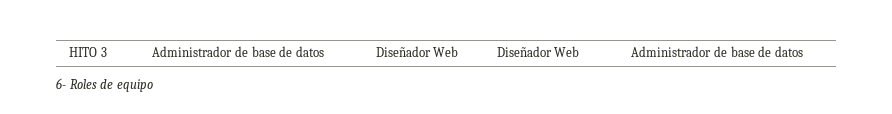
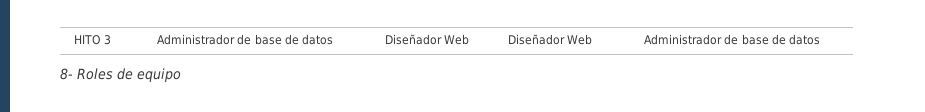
[56,78,66,89] 6- -> [60,68,73,80] 8-

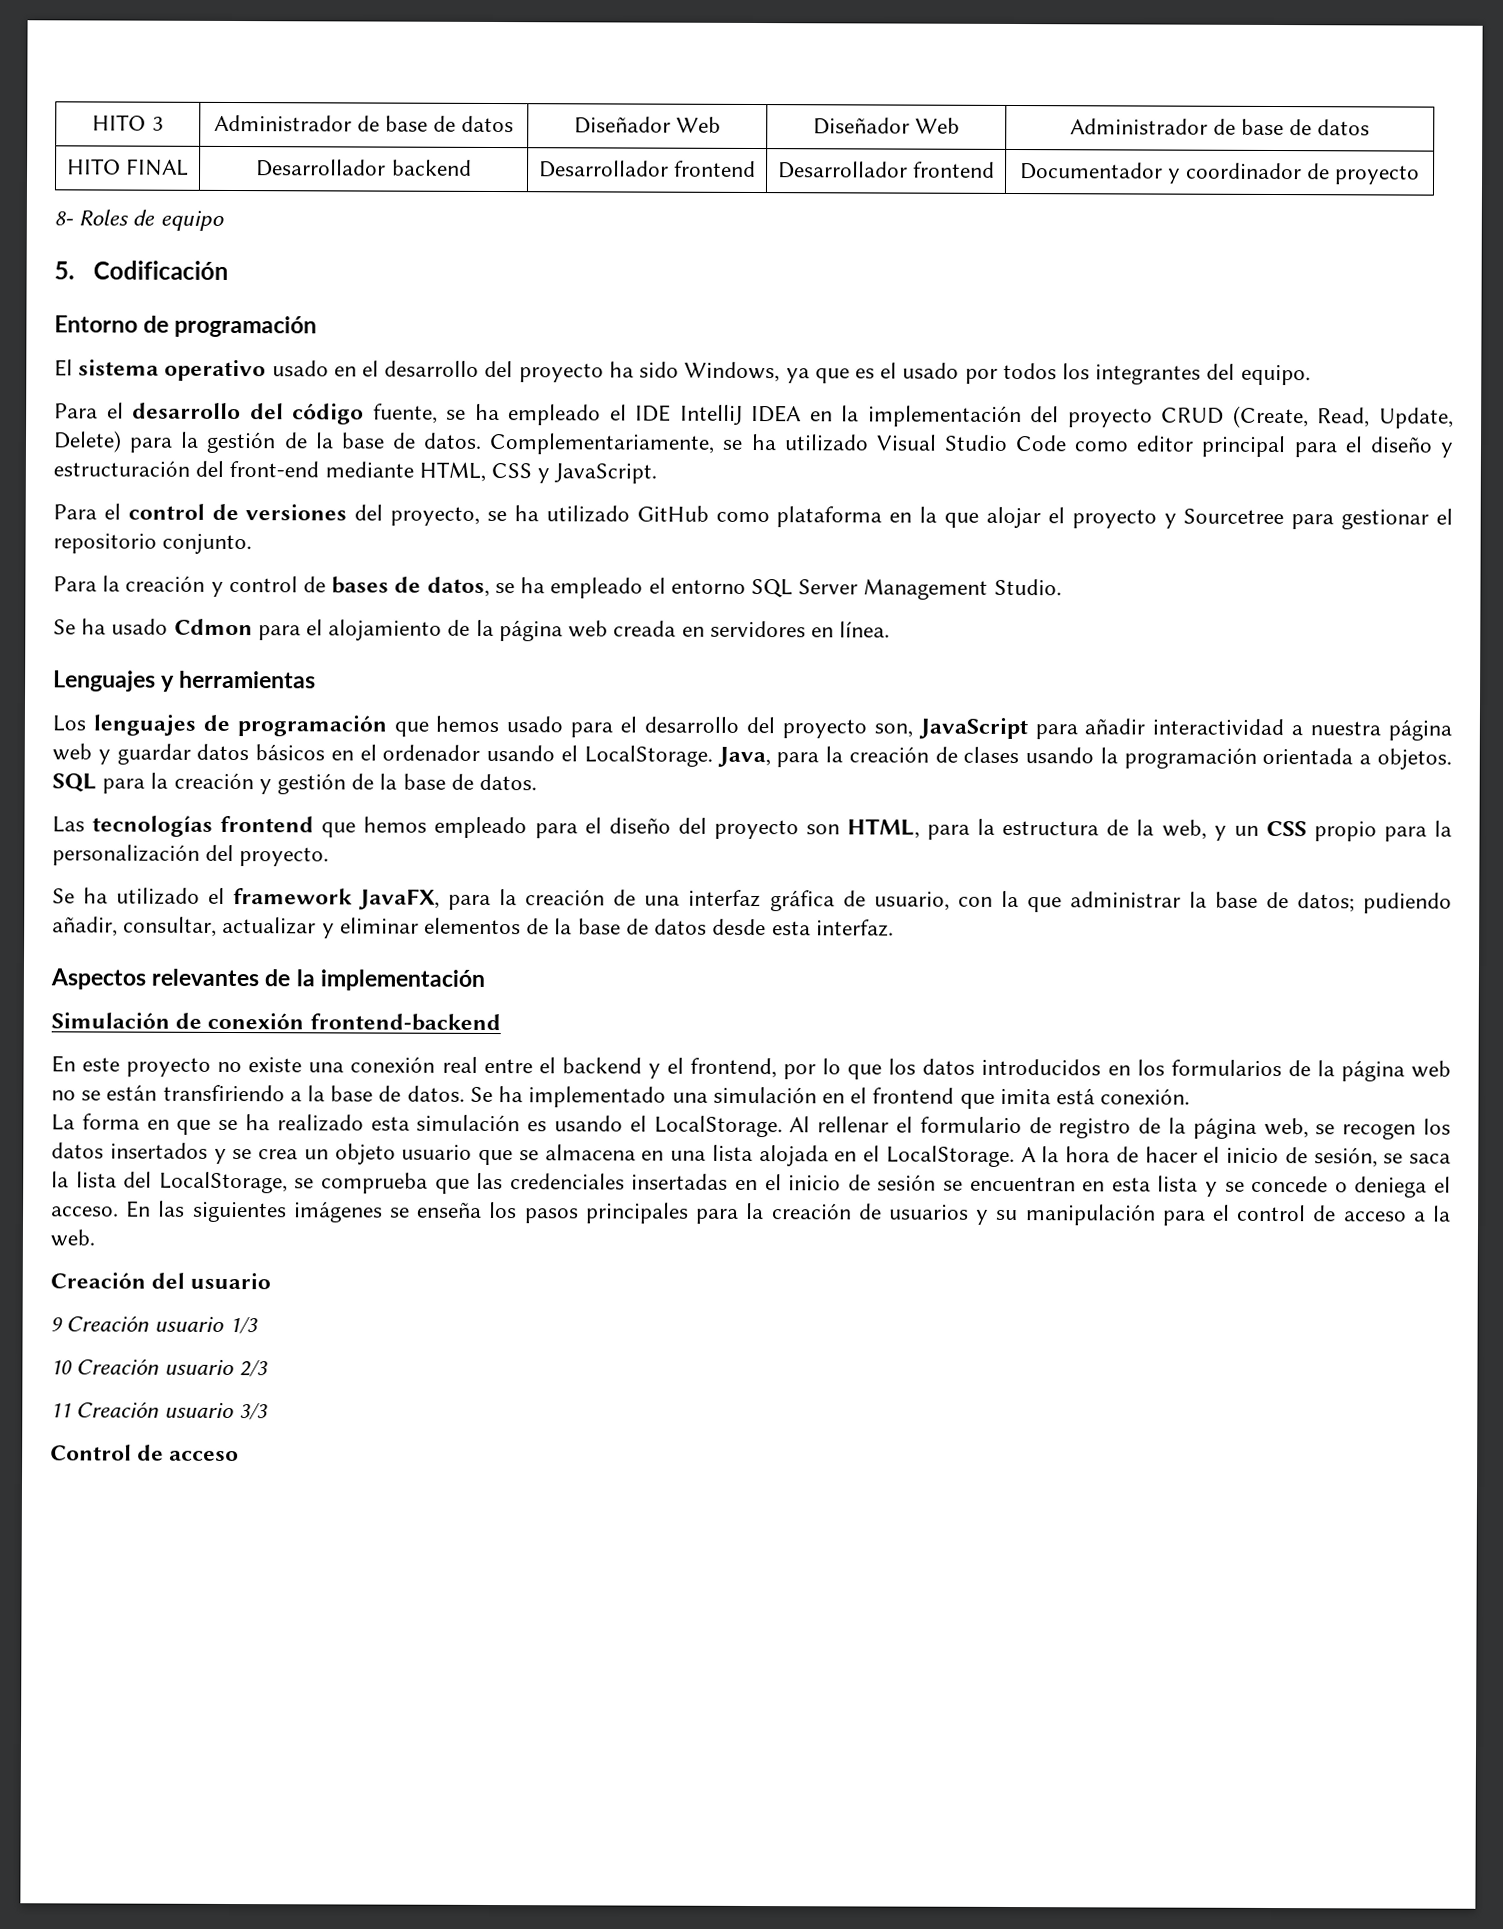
[60,68,181,82] // 8- Roles de equipo -> [66,158,190,176] [256,159,472,177] [538,160,757,178] [777,161,996,179] [1019,162,1421,185] [54,209,224,231] [54,260,229,280] [54,315,318,338] [54,359,1311,386] [54,402,1455,429] [53,430,1455,458] [53,460,658,484] [53,503,1453,530] [53,533,253,555] [53,575,1062,600] [53,618,891,642] [53,670,317,692] [52,714,1453,741] [52,743,1452,770] [52,772,538,795] [52,815,1452,842] [52,844,330,867] [52,887,1452,914] [52,916,894,939] [50,968,485,991] [51,1012,501,1032] [51,1055,1452,1082] [51,1084,1191,1109] [51,1113,1451,1140] [51,1142,1451,1168] [51,1171,1451,1198] [51,1200,1451,1226] [50,1229,95,1247] [50,1272,272,1290] [50,1315,258,1335] [50,1358,268,1378] [50,1401,268,1421] [50,1444,240,1462] // HITO FINAL | Desarrollador backend | Desarrollador frontend | Desarrollador frontend | Documentador y coordinador de proyecto // 8- Roles de equipo // 5. Codificación // Entorno de programación // El sistema operativo usado en el desarrollo del proyecto ha sido Windows, ya que es el usado por todos los integrantes del equipo. // Para el desarrollo del código fuente, se ha empleado el IDE IntelliJ IDEA en la implementación del proyecto CRUD (Create, Read, Update, Delete) para la gestión de la base de datos. Complementariamente, se ha utilizado Visual Studio Code como editor principal para el diseño y estructuración del front-end mediante HTML, CSS y JavaScript. // Para el control de versiones del proyecto, se ha utilizado GitHub como plataforma en la que alojar el proyecto y Sourcetree para gestionar el repositorio conjunto. // Para la creación y control de bases de datos, se ha empleado el entorno SQL Server Management Studio. // Se ha usado Cdmon para el alojamiento de la página web creada en servidores en línea. // Lenguajes y herramientas // Los lenguajes de programación que hemos usado para el desarrollo del proyecto son, JavaScript para añadir interactividad a nuestra página web y guardar datos básicos en el ordenador usando el LocalStorage. Java, para la creación de clases usando la programación orientada a objetos. SQL para la creación y gestión de la base de datos. // Las tecnologías frontend que hemos empleado para el diseño del proyecto son HTML, para la estructura de la web, y un CSS propio para la personalización del proyecto. // Se ha utilizado el framework JavaFX, para la creación de una interfaz gráfica de usuario, con la que administrar la base de datos; pudiendo añadir, consultar, actualizar y eliminar elementos de la base de datos desde esta interfaz. // Aspectos relevantes de la implementación // Simulación de conexión frontend-backend // En este proyecto no existe una conexión real entre el backend y el frontend, por lo que los datos introducidos en los formularios de la página web no se están transfiriendo a la base de datos. Se ha implementado una simulación en el frontend que imita está conexión. // La forma en que se ha realizado esta simulación es usando el LocalStorage. Al rellenar el formulario de registro de la página web, se recogen los datos insertados y se crea un objeto usuario que se almacena en una lista alojada en el LocalStorage. A la hora de hacer el inicio de sesión, se saca la lista del LocalStorage, se comprueba que las credenciales insertadas en el inicio de sesión se encuentran en esta lista y se concede o deniega el acceso. En las siguientes imágenes se enseña los pasos principales para la creación de usuarios y su manipulación para el control de acceso a la web. // Creación del usuario // 9 Creación usuario 1/3 // 10 Creación usuario 2/3 // 11 Creación usuario 3/3 // Control de acceso

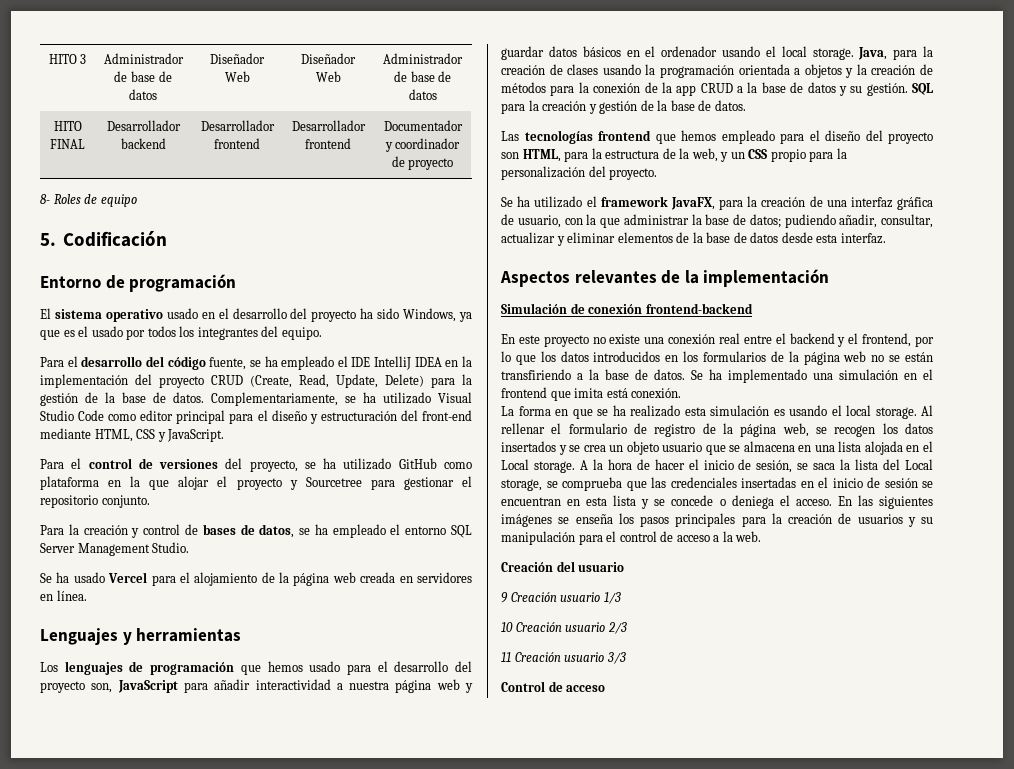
[173,618,253,636] Cdmon -> [108,572,148,583] Vercel
[583,745,713,767] LocalStorage. -> [781,46,854,60] local storage.
[1376,748,1452,770] objetos. -> [804,64,933,78] [501,82,908,96] objetos y la creación de métodos para la conexión de la app CRUD a la base de datos y su gestión.
[653,1115,783,1138] LocalStorage. -> [846,405,917,419] local storage.
[885,1145,1015,1168] LocalStorage. -> [501,459,575,473] Local storage.
[158,1171,288,1194] LocalStorage, -> [905,459,933,470] [501,479,542,491] Local storage,

